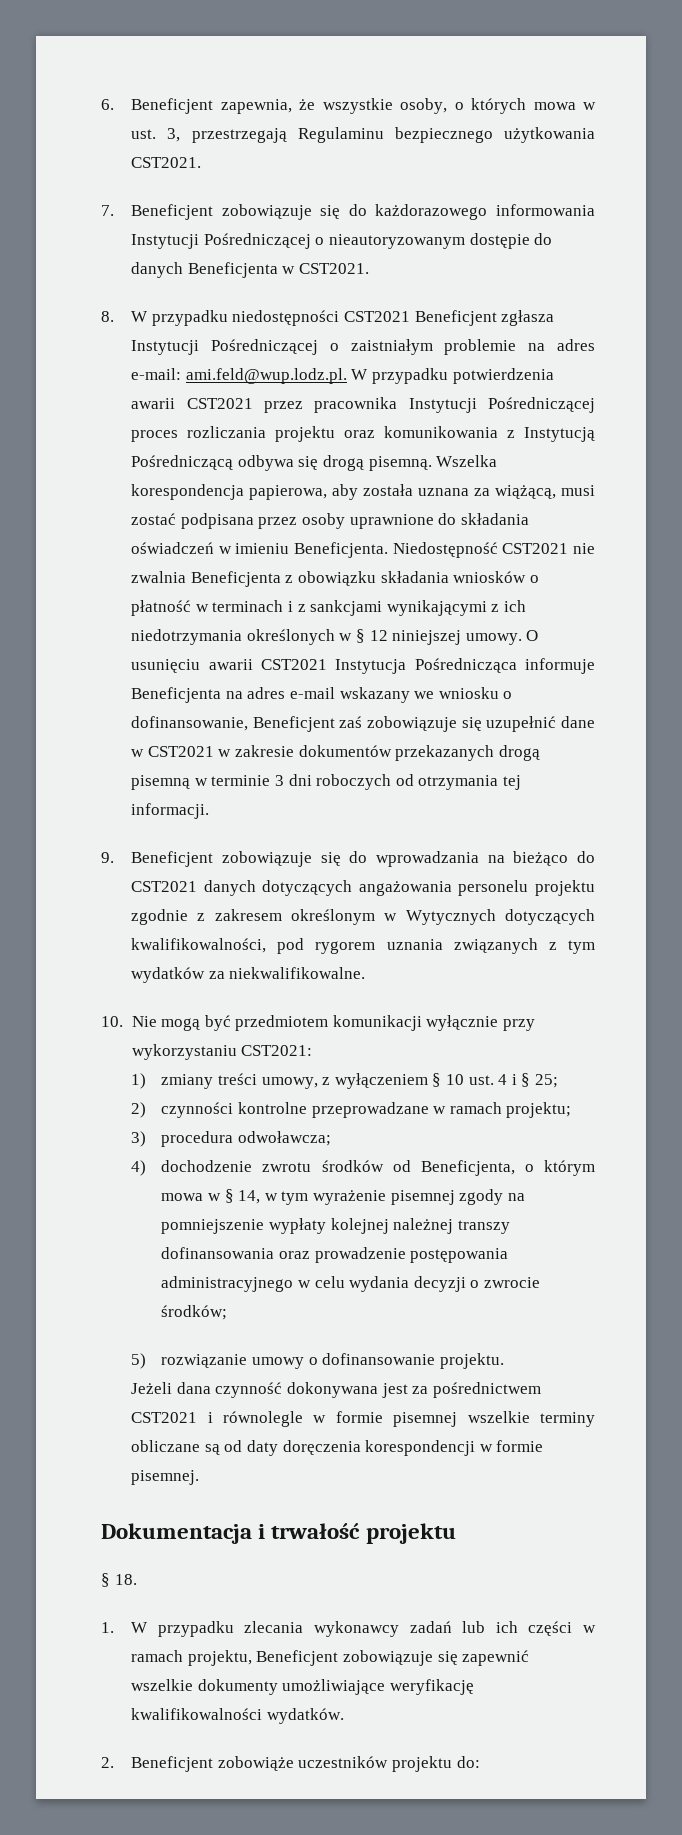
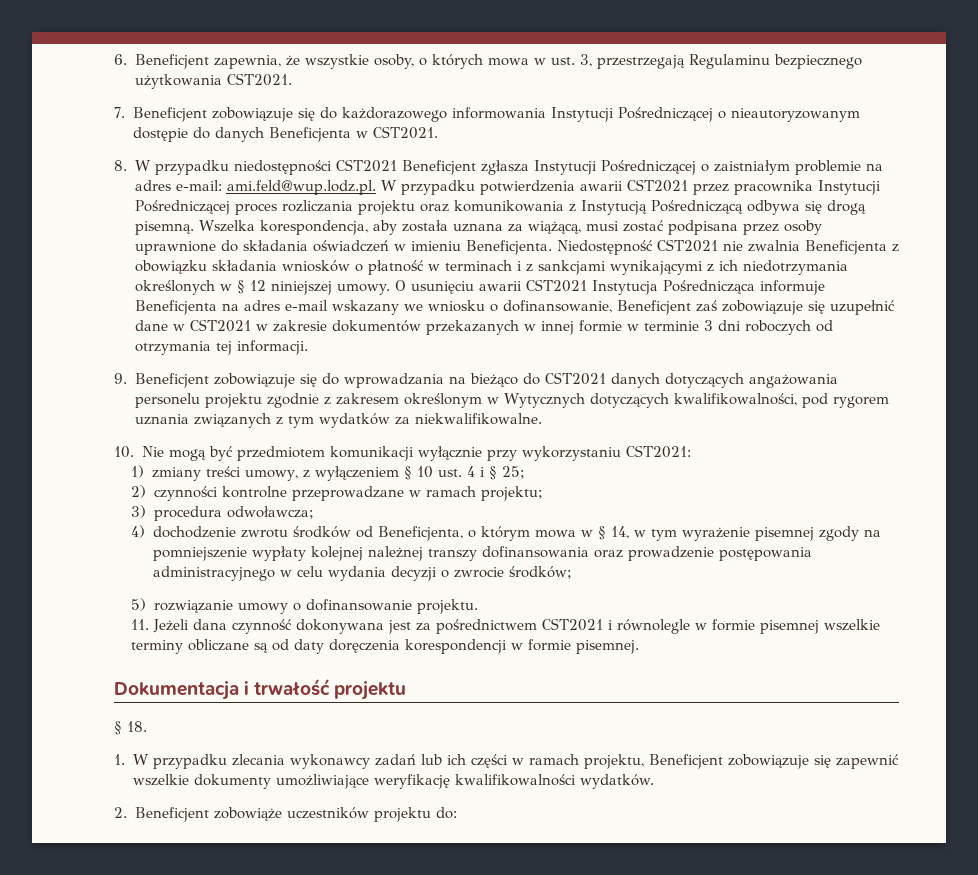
[131,484,328,500] korespondencja papierowa, -> [259,220,368,235] korespondencja,
[498,745,540,761] [131,775,191,790] drogą pisemną -> [523,320,622,335] w innej formie
(504, 1361) none -> [131,619,150,630] 11.

